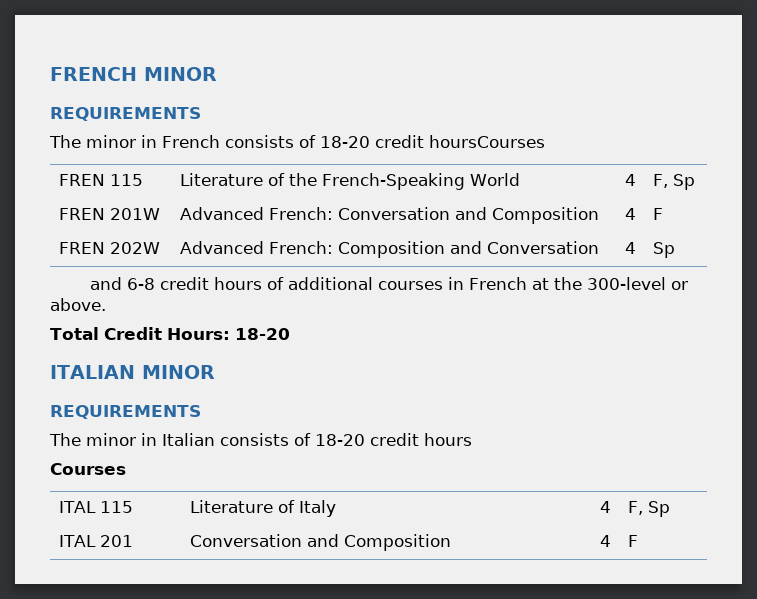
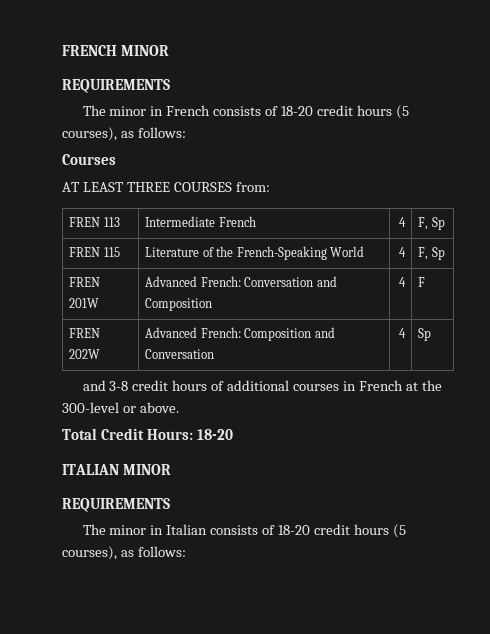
[428,135,545,148] hoursCourses -> [356,105,409,119] [62,127,186,141] [62,154,116,165] [62,182,270,192] [69,217,120,227] [145,216,256,227] [398,217,406,227] [418,217,445,230] hours (5 courses), as follows: // Courses // AT LEAST THREE COURSES from: // FREN 113 | Intermediate French | 4 | F, Sp
[126,278,155,290] 6-8 -> [109,381,129,391] 3-8
[50,463,126,475] [58,501,133,513] [189,500,336,517] [600,501,612,513] [627,501,670,517] [58,535,133,547] [189,534,451,551] [600,535,612,547] [627,535,638,547] // Courses // ITAL 115 | Literature of Italy | 4 | F, Sp // ITAL 201 | Conversation and Composition | 4 | F -> [392,524,406,538] [62,546,186,560] (5 courses), as follows:

